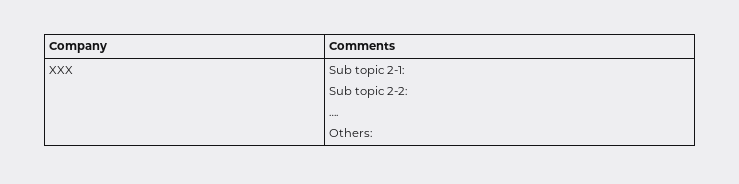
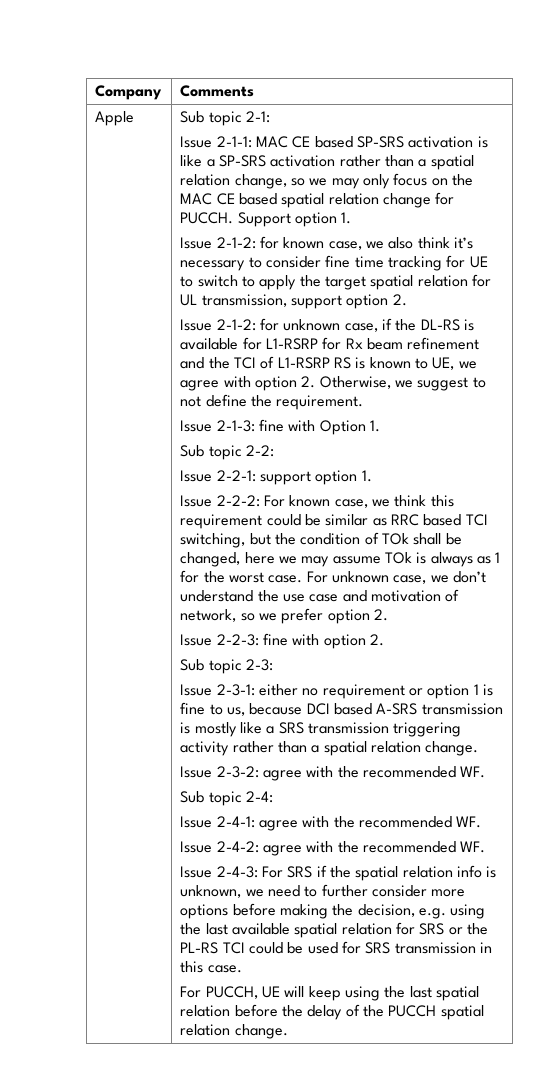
[49,66,74,74] XXX -> [95,111,135,126] Apple
[329,86,408,98] [329,114,339,116] [329,128,373,137] Sub topic 2-2: // …. // Others: -> [180,136,488,148] [180,155,474,170] [180,173,473,189] [180,192,455,208] [180,212,352,227] [180,236,473,250] [180,255,488,271] [180,274,491,290] [180,294,407,309] [180,318,474,332] [180,337,480,350] [180,356,477,370] [180,376,486,391] [180,394,364,410] [180,419,380,435] [180,445,274,460] [180,470,372,485] [180,495,454,508] [180,514,488,529] [180,532,462,548] [180,552,501,567] [180,570,486,584] [180,589,460,602] [180,608,388,624] [180,633,384,649] [180,659,273,674] [180,684,493,699] [180,702,503,716] [180,722,462,737] [180,741,479,756] [180,766,486,781] [180,791,273,806] [180,816,482,831] [180,841,486,856] [180,865,497,881] [180,884,466,898] [180,903,486,919] [180,922,488,938] [180,941,492,954] [180,961,242,973] [180,986,479,1001] [180,1004,484,1020] [180,1024,288,1039] Issue 2-1-1: MAC CE based SP-SRS activation is like a SP-SRS activation rather than a spatial relation change, so we may only focus on the MAC CE based spatial relation change for PUCCH. Support option 1. // Issue 2-1-2: for known case, we also think it’s necessary to consider fine time tracking for UE to switch to apply the target spatial relation for UL transmission, support option 2. // Issue 2-1-2: for unknown case, if the DL-RS is available for L1-RSRP for Rx beam refinement and the TCI of L1-RSRP RS is known to UE, we agree with option 2. Otherwise, we suggest to not define the requirement. // Issue 2-1-3: fine with Option 1. // Sub topic 2-2: // Issue 2-2-1: support option 1. // Issue 2-2-2: For known case, we think this requirement could be similar as RRC based TCI switching, but the condition of TOk shall be changed, here we may assume TOk is always as 1 for the worst case. For unknown case, we don’t understand the use case and motivation of network, so we prefer option 2. // Issue 2-2-3: fine with option 2. // Sub topic 2-3: // Issue 2-3-1: either no requirement or option 1 is fine to us, because DCI based A-SRS transmission is mostly like a SRS transmission triggering activity rather than a spatial relation change. // Issue 2-3-2: agree with the recommended WF. // Sub topic 2-4: // Issue 2-4-1: agree with the recommended WF. // Issue 2-4-2: agree with the recommended WF. // Issue 2-4-3: For SRS if the spatial relation info is unknown, we need to further consider more options before making the decision, e.g. using the last available spatial relation for SRS or the PL-RS TCI could be used for SRS transmission in this case. // For PUCCH, UE will keep using the last spatial relation before the delay of the PUCCH spatial relation change.

